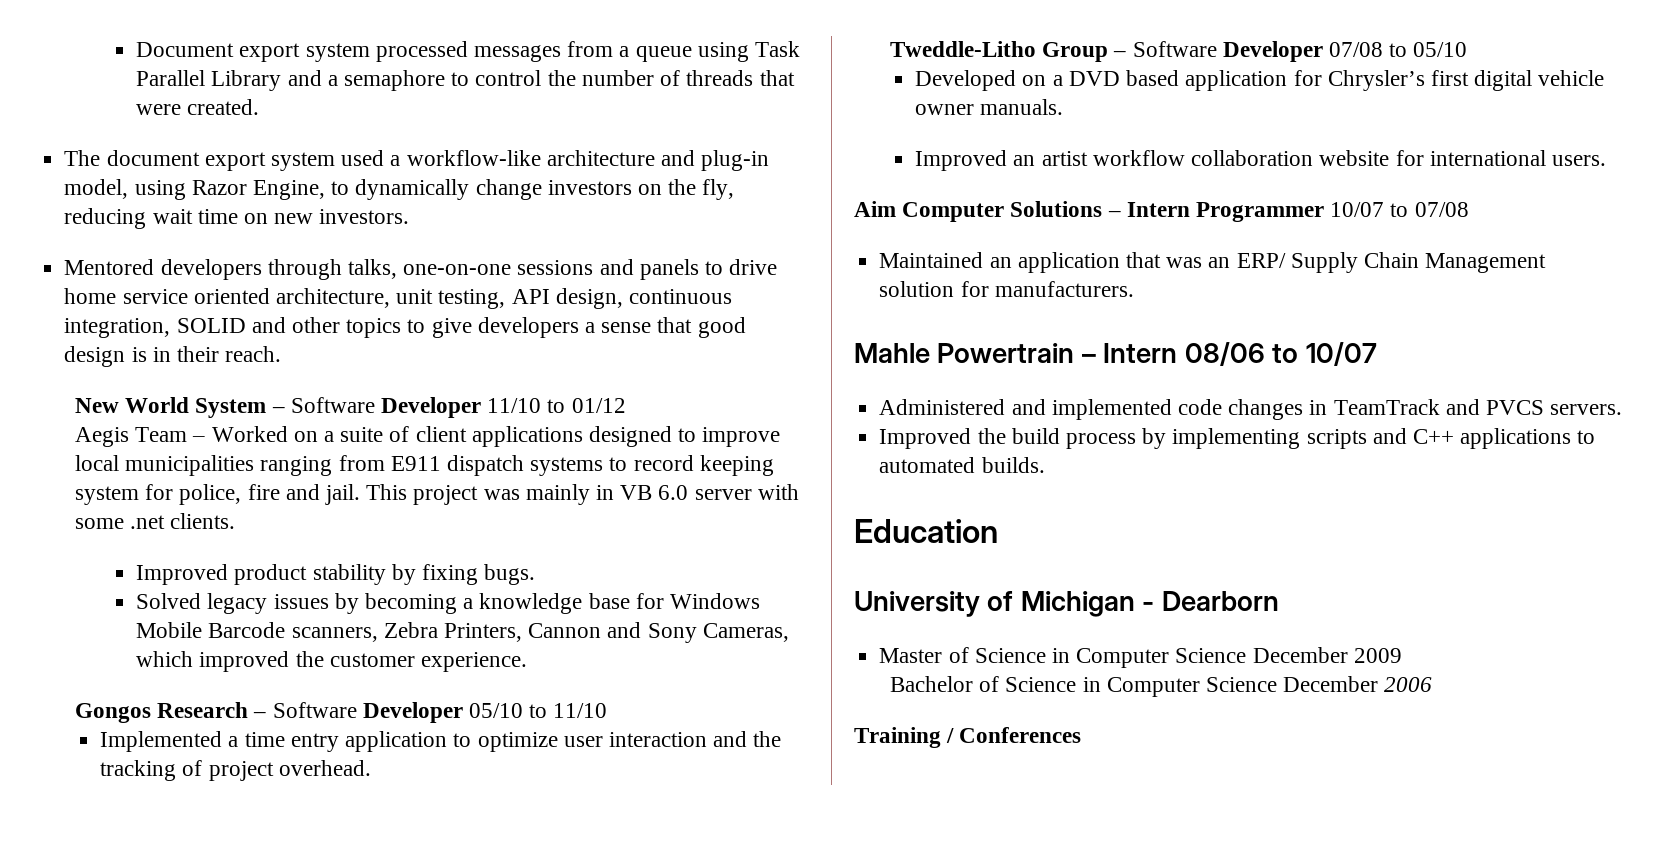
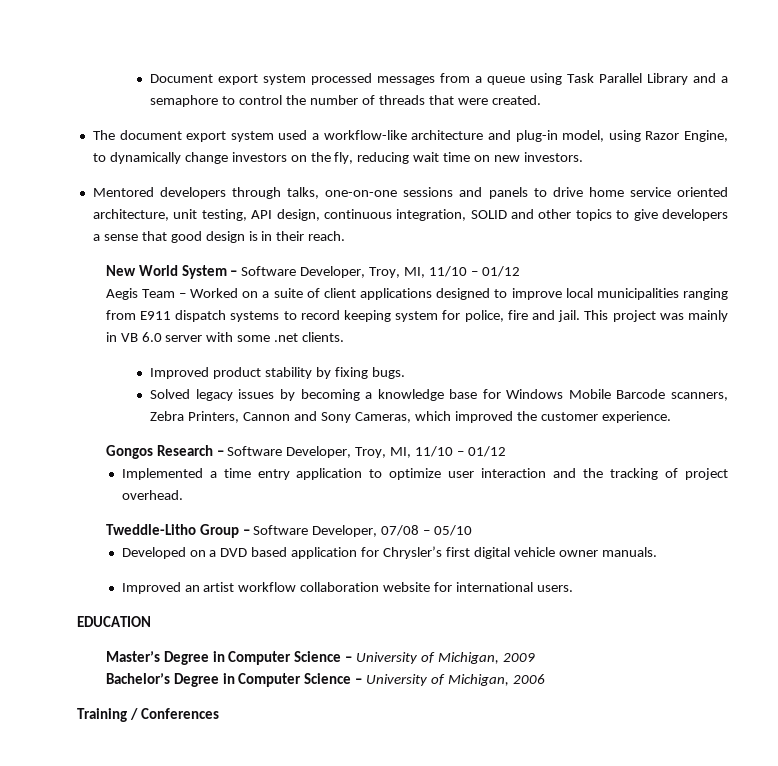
[381,397,566,418] Developer 11/10 to -> [300,266,478,278] Developer, Troy, MI, 11/10 –
[362,702,608,723] Developer 05/10 to 11/10 -> [286,446,506,458] Developer, Troy, MI, 11/10 – 01/12
[1222,41,1408,62] Developer 07/08 to -> [312,525,431,537] Developer, 07/08 –
[854,201,1469,222] [879,252,1547,273] [879,281,1134,297] [854,342,1377,366] [879,399,1623,420] [879,428,1596,449] [879,457,1045,473] [854,519,998,543] [854,591,1279,617] [879,647,1402,668] [889,676,1379,697] Aim Computer Solutions – Intern Programmer 10/07 to 07/08 // Maintained an application that was an ERP/ Supply Chain Management solution for manufacturers. // Mahle Powertrain – Intern 08/06 to 10/07 // Administered and implemented code changes in TeamTrack and PVCS servers. // Improved the build process by implementing scripts and C++ applications to automated builds. // Education // University of Michigan - Dearborn // Master of Science in Computer Science December 2009 // Bachelor of Science in Computer Science December -> [77,616,151,627] [105,651,535,665] [105,673,510,687] EDUCATION // Master’s Degree in Computer Science – University of Michigan, 2009 // Bachelor’s Degree in Computer Science – University of Michigan,

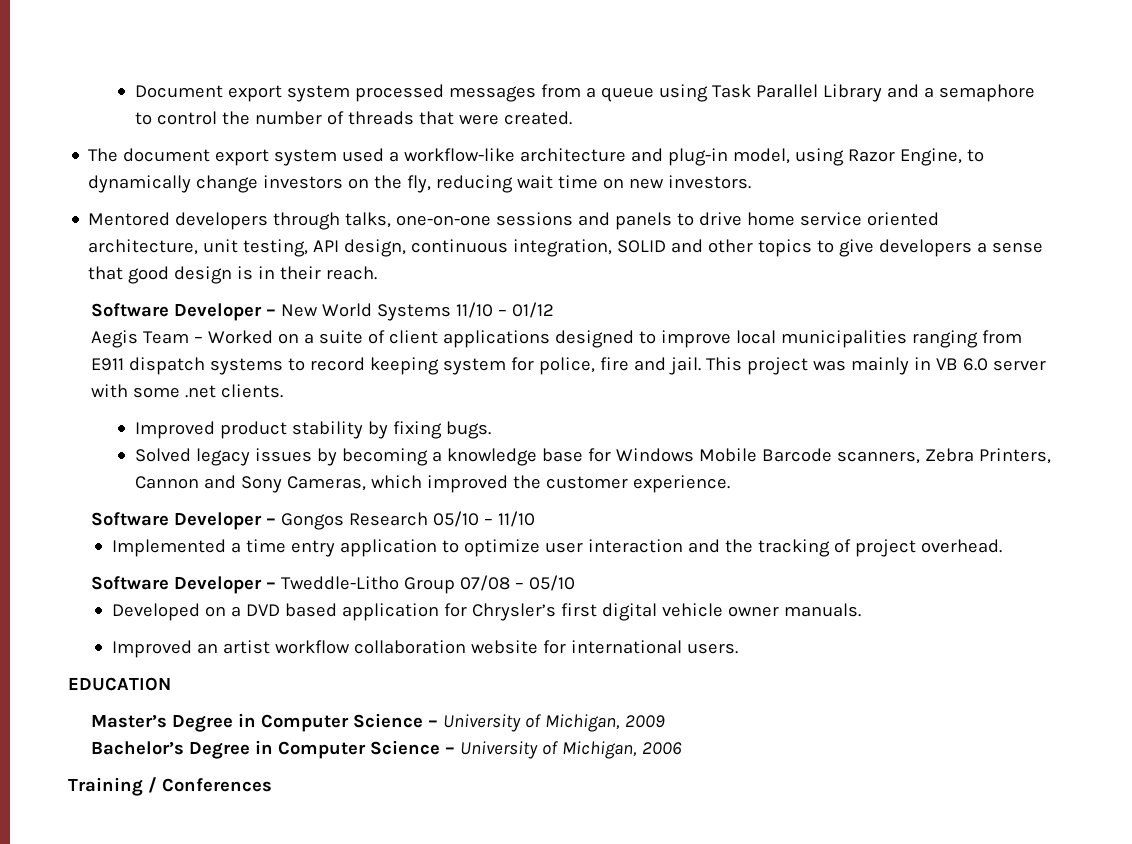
[105,265,426,279] New World System – Software Developer, Troy, MI, -> [91,303,452,321] Software Developer – New World Systems
[105,445,506,459] Gongos Research – Software Developer, Troy, MI, 11/10 – 01/12 -> [91,511,536,530] Software Developer – Gongos Research 05/10 – 11/10
[105,524,378,538] Tweddle-Litho Group – Software Developer, -> [91,576,456,594] Software Developer – Tweddle-Litho Group

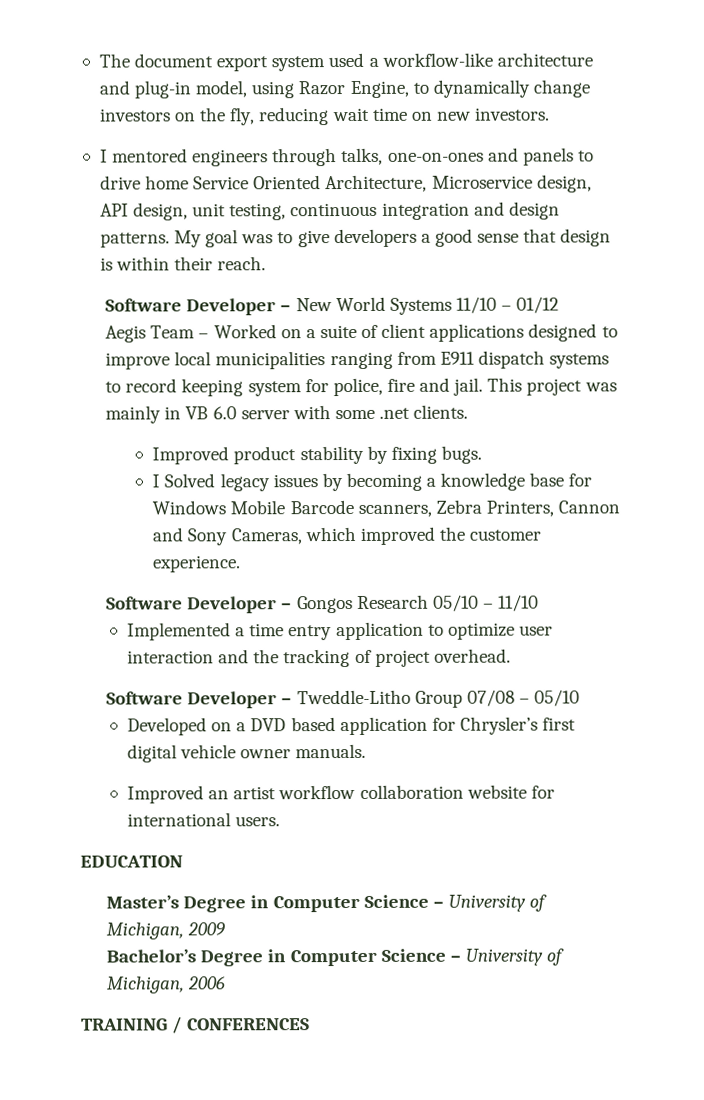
[134,84,1035,102] [134,111,572,125] Document export system processed messages from a queue using Task Parallel Library and a semaphore to control the number of threads that were created. // -> (98, 60) none
[88,212,574,230] Mentored developers through talks, one-on-one sessions -> [99,147,484,167] I mentored engineers through talks, one-on-ones
[800,212,940,226] [88,239,813,257] service oriented architecture, unit testing, API design, continuous integration, SOLID and other topics -> [193,174,592,193] [99,201,560,221] [99,229,274,248] Service Oriented Architecture, Microservice design, API design, unit testing, continuous integration and design patterns. My goal was
(988, 247) none -> [434,228,473,247] good
[128,266,170,284] good -> (558, 235) none
[258,266,276,279] in -> [116,256,171,271] within
(491, 430) none -> [152,474,161,488] I
[68,777,272,796] Training / Conferences -> [81,1016,311,1034] TRAINING / CONFERENCES

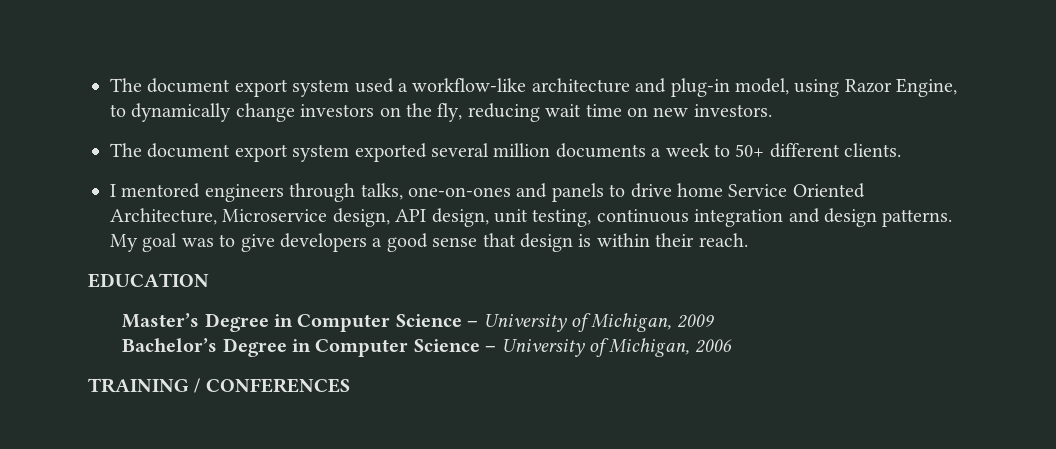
(551, 114) none -> [110,143,902,162] // The document export system exported several million documents a week to 50+ different clients.
[105,296,560,316] [105,323,618,343] [105,350,610,370] [105,377,617,397] [105,404,469,424] [152,445,482,465] [152,472,593,492] [152,499,621,517] [152,526,542,546] [153,555,242,573] [106,594,540,614] [127,621,554,641] [127,648,511,668] [106,689,581,709] [127,716,577,736] [127,743,367,763] [127,784,555,804] [127,812,281,827] // Software Developer – New World Systems 11/10 – 01/12 // Aegis Team – Worked on a suite of client applications designed to improve local municipalities ranging from E911 dispatch systems to record keeping system for police, fire and jail. This project was mainly in VB 6.0 server with some .net clients. // Improved product stability by fixing bugs. // I Solved legacy issues by becoming a knowledge base for Windows Mobile Barcode scanners, Zebra Printers, Cannon and Sony Cameras, which improved the customer experience. // Software Developer – Gongos Research 05/10 – 11/10 // Implemented a time entry application to optimize user interaction and the tracking of project overhead. // Software Developer – Tweddle-Litho Group 07/08 – 05/10 // Developed on a DVD based application for Chrysler’s first digital vehicle owner manuals. // Improved an artist workflow collaboration website for international users. -> (748, 240) none

